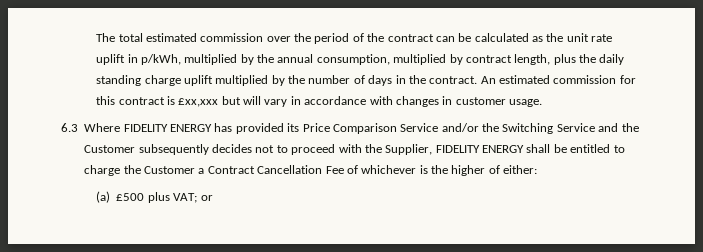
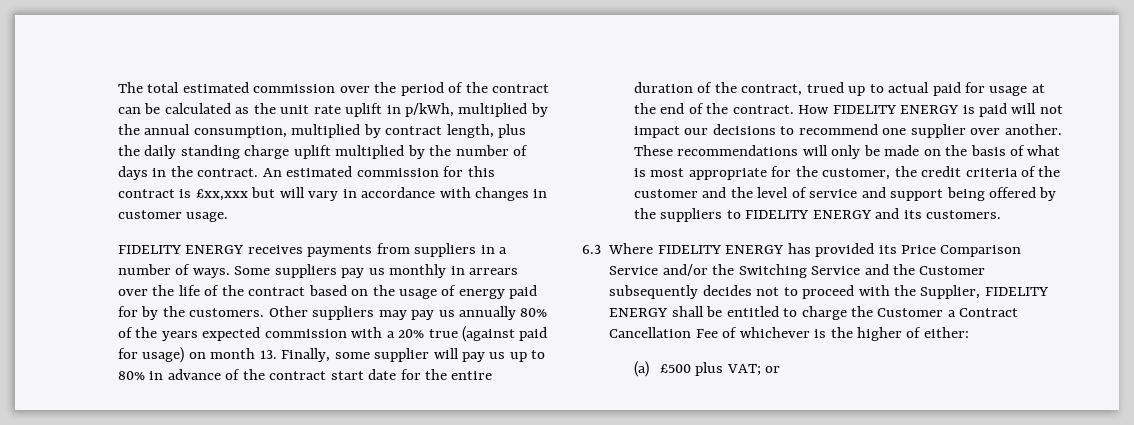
(543, 103) none -> [117,243,508,257] [117,264,519,278] [117,285,538,299] [117,306,548,320] [117,326,548,342] [117,347,546,363] [117,369,493,380] [633,82,1045,96] [633,103,1063,117] [633,124,1062,138] [633,145,1061,159] [633,166,1061,180] [633,187,1057,201] [633,208,1002,222] // FIDELITY ENERGY receives payments from suppliers in a number of ways. Some suppliers pay us monthly in arrears over the life of the contract based on the usage of energy paid for by the customers. Other suppliers may pay us annually 80% of the years expected commission with a 20% true (against paid for usage) on month 13. Finally, some supplier will pay us up to 80% in advance of the contract start date for the entire duration of the contract, trued up to actual paid for usage at the end of the contract. How FIDELITY ENERGY is paid will not impact our decisions to recommend one supplier over another. These recommendations will only be made on the basis of what is most appropriate for the customer, the credit criteria of the customer and the level of service and support being offered by the suppliers to FIDELITY ENERGY and its customers.

